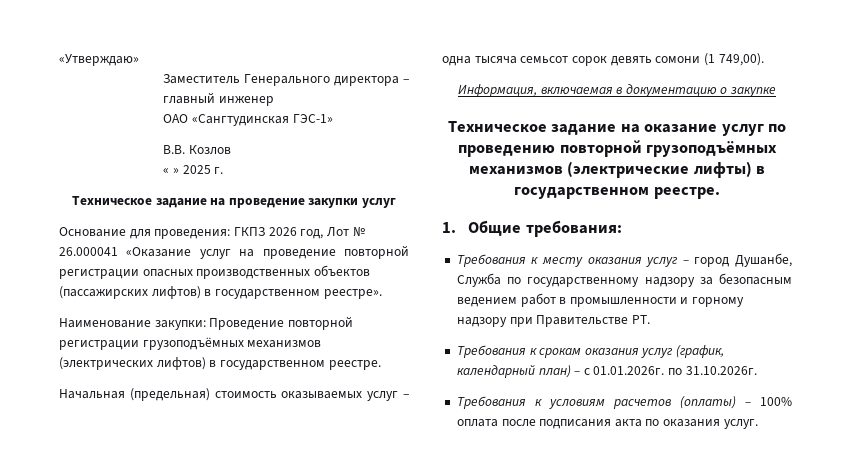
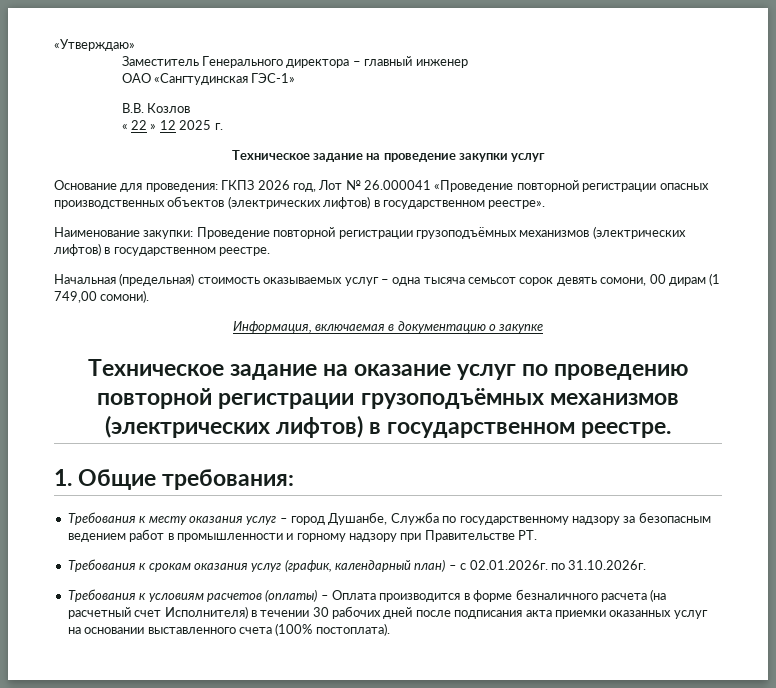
[172,168,179,174] » -> [131,120,176,130] 22 » 12
[126,247,336,259] «Оказание услуг на проведение -> [434,180,514,192] «Проведение
[59,286,148,299] (пассажирских -> [227,196,321,209] (электрических
[655,53,764,66] сомони (1 749,00). -> [600,273,721,286] [54,290,150,303] сомони, 00 дирам (1 749,00 сомони).
[645,141,777,157] [468,161,752,178] грузоподъёмных механизмов (электрические лифты) -> [218,388,679,409] [104,415,363,438] регистрации грузоподъёмных механизмов (электрических лифтов)
[593,366,665,375] 01.01.2026г. -> [469,560,548,570] 02.01.2026г.
[760,397,792,406] [456,419,758,429] 100% оплата после подписания акта по оказания услуг. -> [332,589,667,602] [67,606,708,619] [67,623,390,636] Оплата производится в форме безналичного расчета (на расчетный счет Исполнителя) в течении 30 рабочих дней после подписания акта приемки оказанных услуг на основании выставленного счета (100% постоплата).

